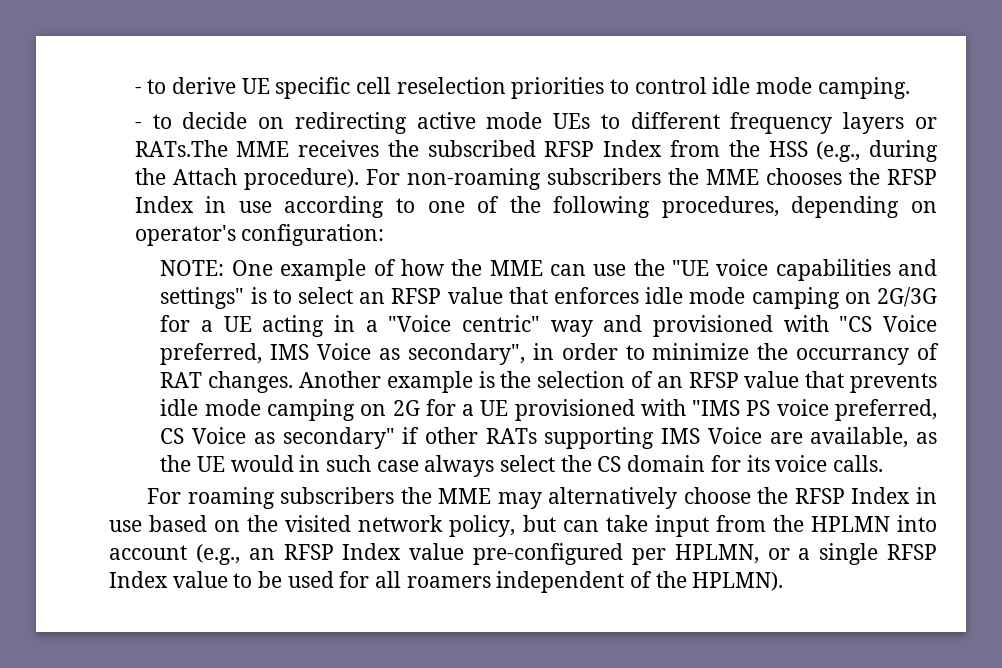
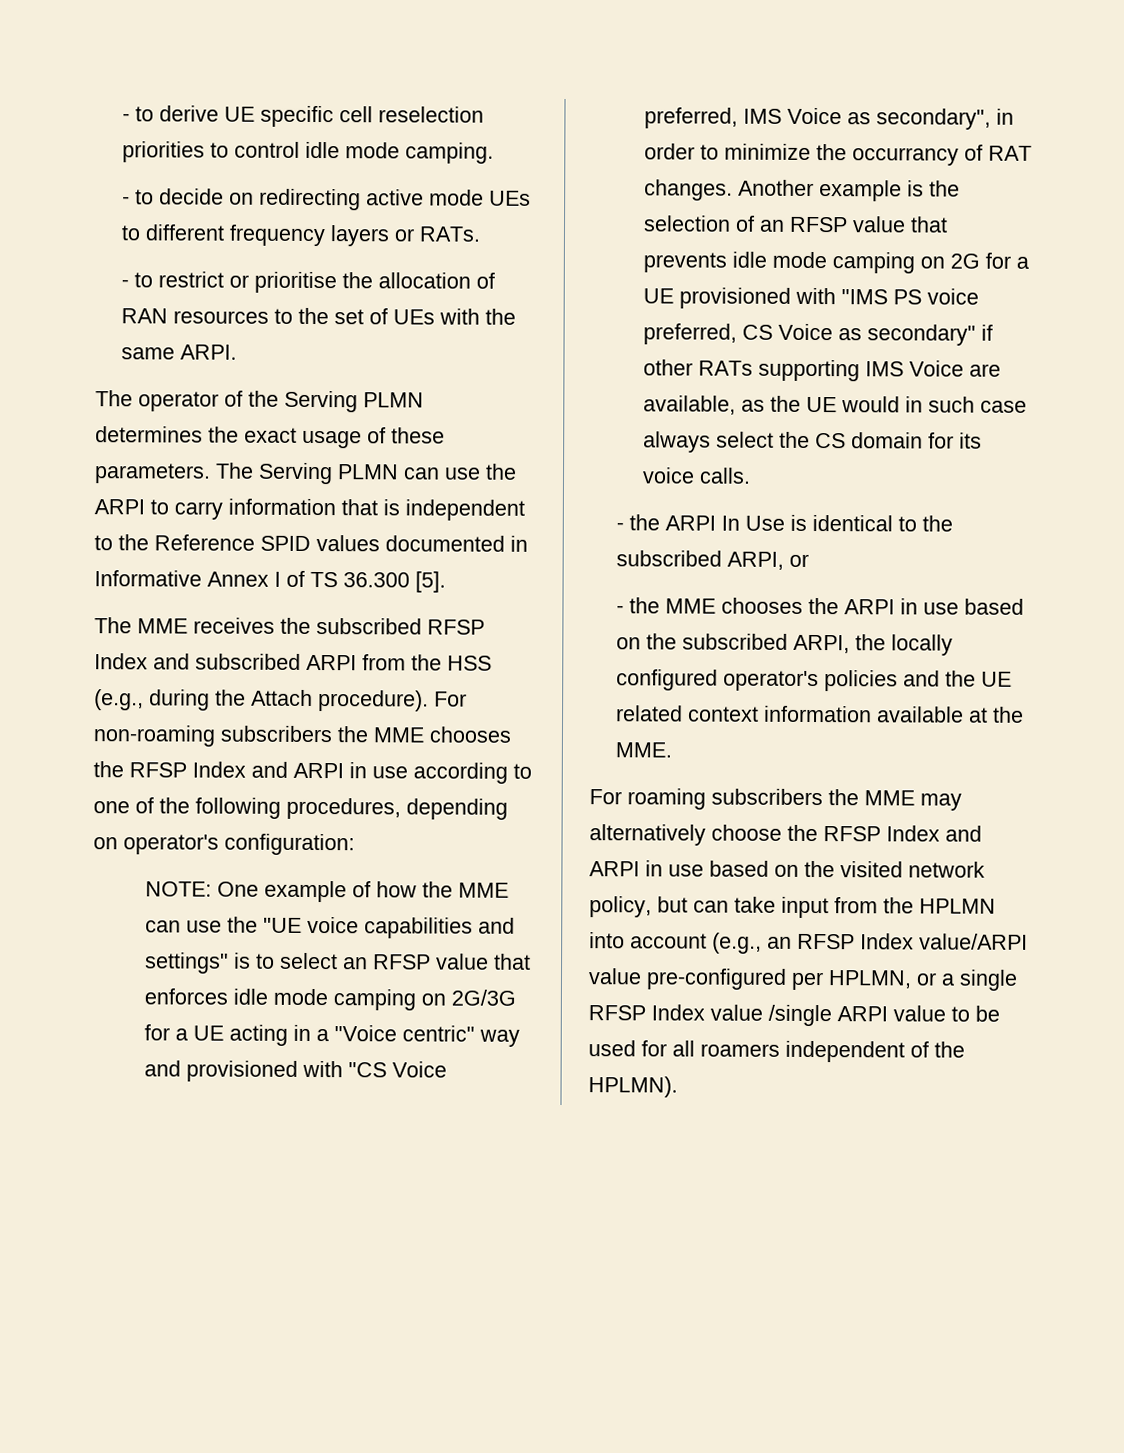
[134,140,228,157] RATs.The -> [419,226,482,242] [121,271,496,294] [121,307,517,325] [121,344,238,360] [95,390,424,413] [95,426,445,449] [94,462,517,485] [94,498,525,521] [94,534,528,552] [94,570,446,593] [94,617,132,634] RATs. // - to restrict or prioritise the allocation of RAN resources to the set of UEs with the same ARPI. // The operator of the Serving PLMN determines the exact usage of these parameters. The Serving PLMN can use the ARPI to carry information that is independent to the Reference SPID values documented in Informative Annex I of TS 36.300 [5]. // The
(663, 148) none -> [153,653,357,671] and subscribed ARPI
(194, 204) none -> [251,761,344,779] and ARPI
(883, 463) none -> [616,514,954,532] [616,550,810,570] [616,597,1025,615] [616,633,954,656] [616,669,1013,692] [616,705,1025,723] [615,742,673,758] // - the ARPI In Use is identical to the subscribed ARPI, or // - the MME chooses the ARPI in use based on the subscribed ARPI, the locally configured operator's policies and the UE related context information available at the MME.
(911, 495) none -> [945,825,982,842] [589,861,640,877] and ARPI
(402, 551) none -> [919,933,1028,950] value/ARPI
(228, 579) none -> [768,1004,946,1027] /single ARPI value

